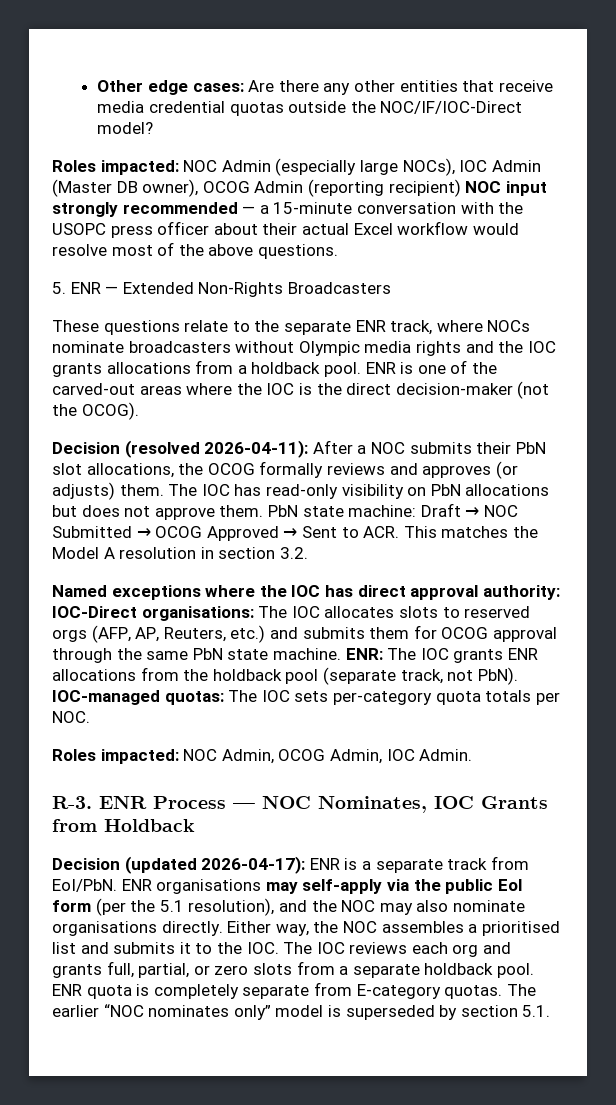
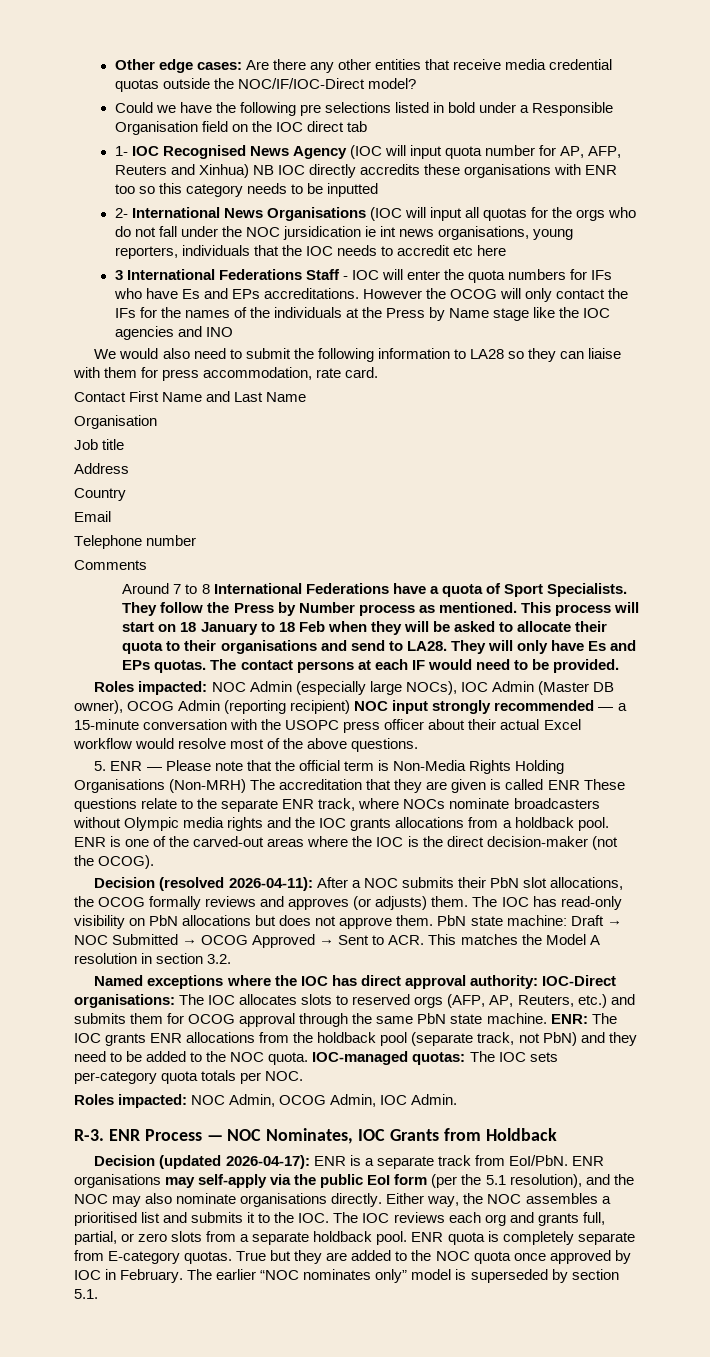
(154, 128) none -> [114,102,614,116] [114,121,367,135] [114,145,622,159] [114,164,618,178] [114,183,379,197] [114,207,637,221] [114,226,574,240] [114,245,507,259] [114,269,613,283] [113,288,629,302] [114,307,611,321] [114,326,233,340] [94,348,622,362] [73,367,379,381] [74,391,307,402] [74,415,157,429] [74,439,125,450] [74,463,129,474] [74,488,126,501] [74,511,111,522] [74,535,197,549] [74,560,147,570] [122,583,627,597] [122,602,639,616] [122,621,608,635] [122,640,636,654] [122,659,619,673] // Could we have the following pre selections listed in bold under a Responsible Organisation field on the IOC direct tab // 1- IOC Recognised News Agency (IOC will input quota number for AP, AFP, Reuters and Xinhua) NB IOC directly accredits these organisations with ENR too so this category needs to be inputted // 2- International News Organisations (IOC will input all quotas for the orgs who do not fall under the NOC jursidication ie int news organisations, young reporters, individuals that the IOC needs to accredit etc here // 3 International Federations Staff - IOC will enter the quota numbers for IFs who have Es and EPs accreditations. However the OCOG will only contact the IFs for the names of the individuals at the Press by Name stage like the IOC agencies and INO // We would also need to submit the following information to LA28 so they can liaise with them for press accommodation, rate card. // Contact First Name and Last Name // Organisation // Job title // Address // Country // Email // Telephone number // Comments // Around 7 to 8 International Federations have a quota of Sport Specialists. They follow the Press by Number process as mentioned. This process will start on 18 January to 18 Feb when they will be asked to allocate their quota to their organisations and send to LA28. They will only have Es and EPs quotas. The contact persons at each IF would need to be provided.
[122,282,391,297] Extended Non-Rights Broadcasters // -> [165,760,565,774] [74,779,580,793] Please note that the official term is Non-Media Rights Holding Organisations (Non-MRH) The accreditation that they are given is called ENR
[477,667,518,685] PbN). -> [542,1032,637,1046] [74,1051,309,1065] PbN) and they need to be added to the NOC quota.
(503, 992) none -> [236,1250,631,1264] [74,1269,184,1283] True but they are added to the NOC quota once approved by IOC in February.

